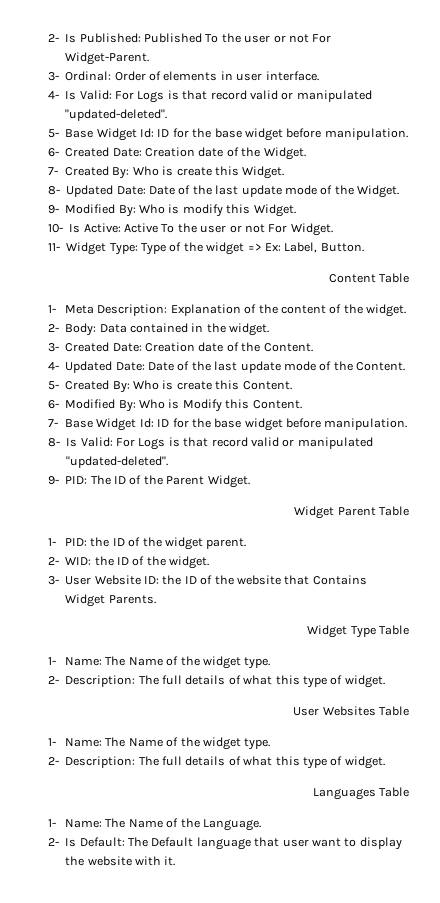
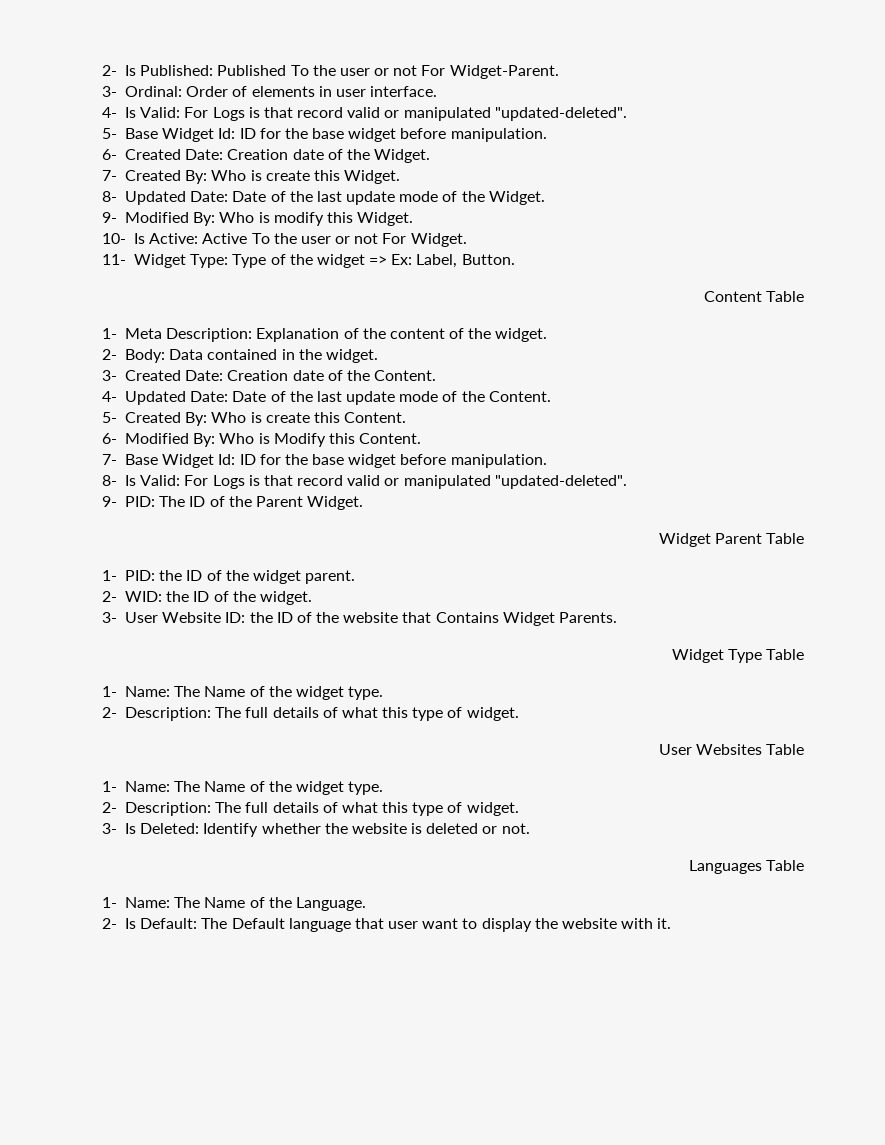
(385, 762) none -> [102,823,530,837] // 3- Is Deleted: Identify whether the website is deleted or not.

